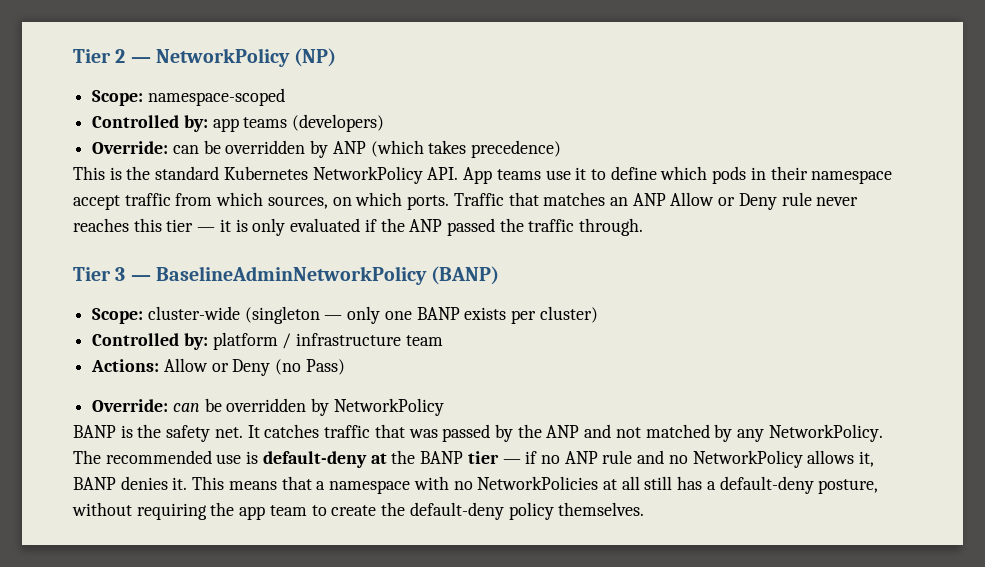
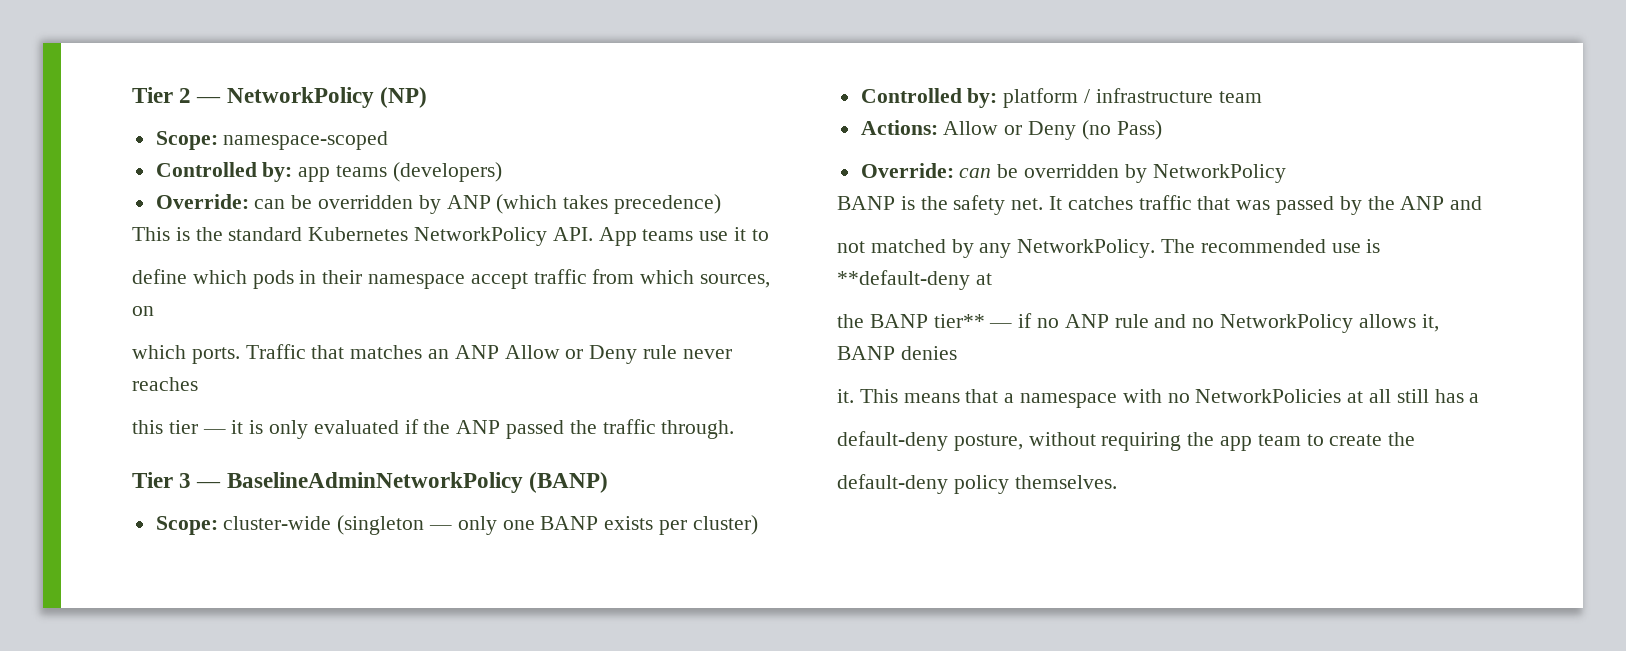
(606, 174) none -> (769, 235) //
(352, 201) none -> (154, 311) //
(129, 225) none -> (198, 384) //
(612, 431) none -> (1483, 203) //
[262,451,387,468] default-deny at -> [837,270,992,290] **default-deny at //
[467,451,499,464] tier -> [933,314,985,328] tier**
(168, 483) none -> (957, 353) //
(716, 485) none -> (1480, 398) //
(406, 509) none -> (1416, 439) //

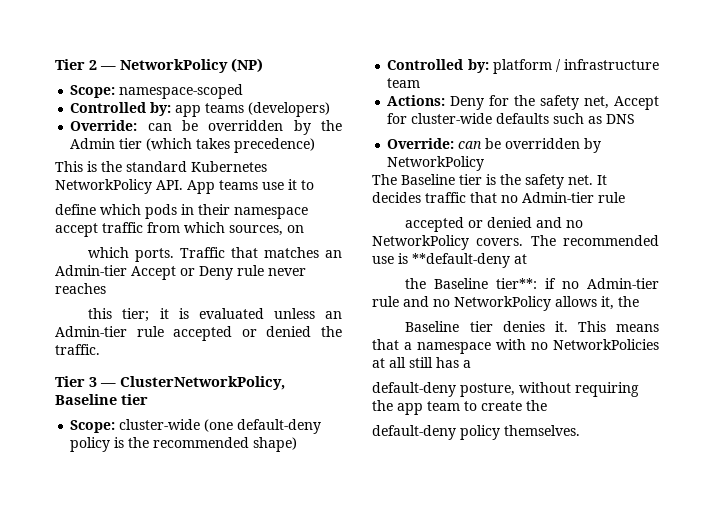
[446,195,491,209] ANP -> [321,120,342,131] [70,138,143,149] the Admin tier
[454,345,560,359] ANP Allow -> [55,265,176,280] Admin-tier Accept
[168,419,735,439] tier — it is only evaluated if the ANP passed the traffic through. -> [122,308,342,322] [55,326,342,341] [55,344,100,355] tier; it is evaluated unless an Admin-tier rule accepted or denied the traffic.
[226,472,608,493] BaselineAdminNetworkPolicy (BANP) -> [120,376,285,390] [55,394,148,405] ClusterNetworkPolicy, Baseline tier
[337,515,758,535] (singleton — only one BANP exists per cluster) -> [204,419,322,434] [70,437,298,452] (one default-deny policy is the recommended shape)
[943,120,1162,140] Allow or Deny (no Pass) -> [450,95,659,110] [387,113,636,124] Deny for the safety net, Accept for cluster-wide defaults such as DNS
[837,196,895,210] BANP -> [372,174,482,185] The Baseline tier
[1067,196,1133,210] catches -> [372,192,421,203] decides
[1236,196,1483,215] [837,239,1156,258] was passed by the ANP and // not matched by any NetworkPolicy. -> [501,192,625,203] [405,217,584,232] [372,235,524,250] no Admin-tier rule // accepted or denied and no NetworkPolicy covers.
[869,314,1013,328] BANP tier** — -> [434,278,538,289] Baseline tier**:
[1064,314,1109,328] ANP -> [587,278,659,289] Admin-tier
[837,346,895,360] BANP -> [618,296,639,307] [405,321,493,332] the // Baseline tier
(957, 353) // -> (545, 326) none

